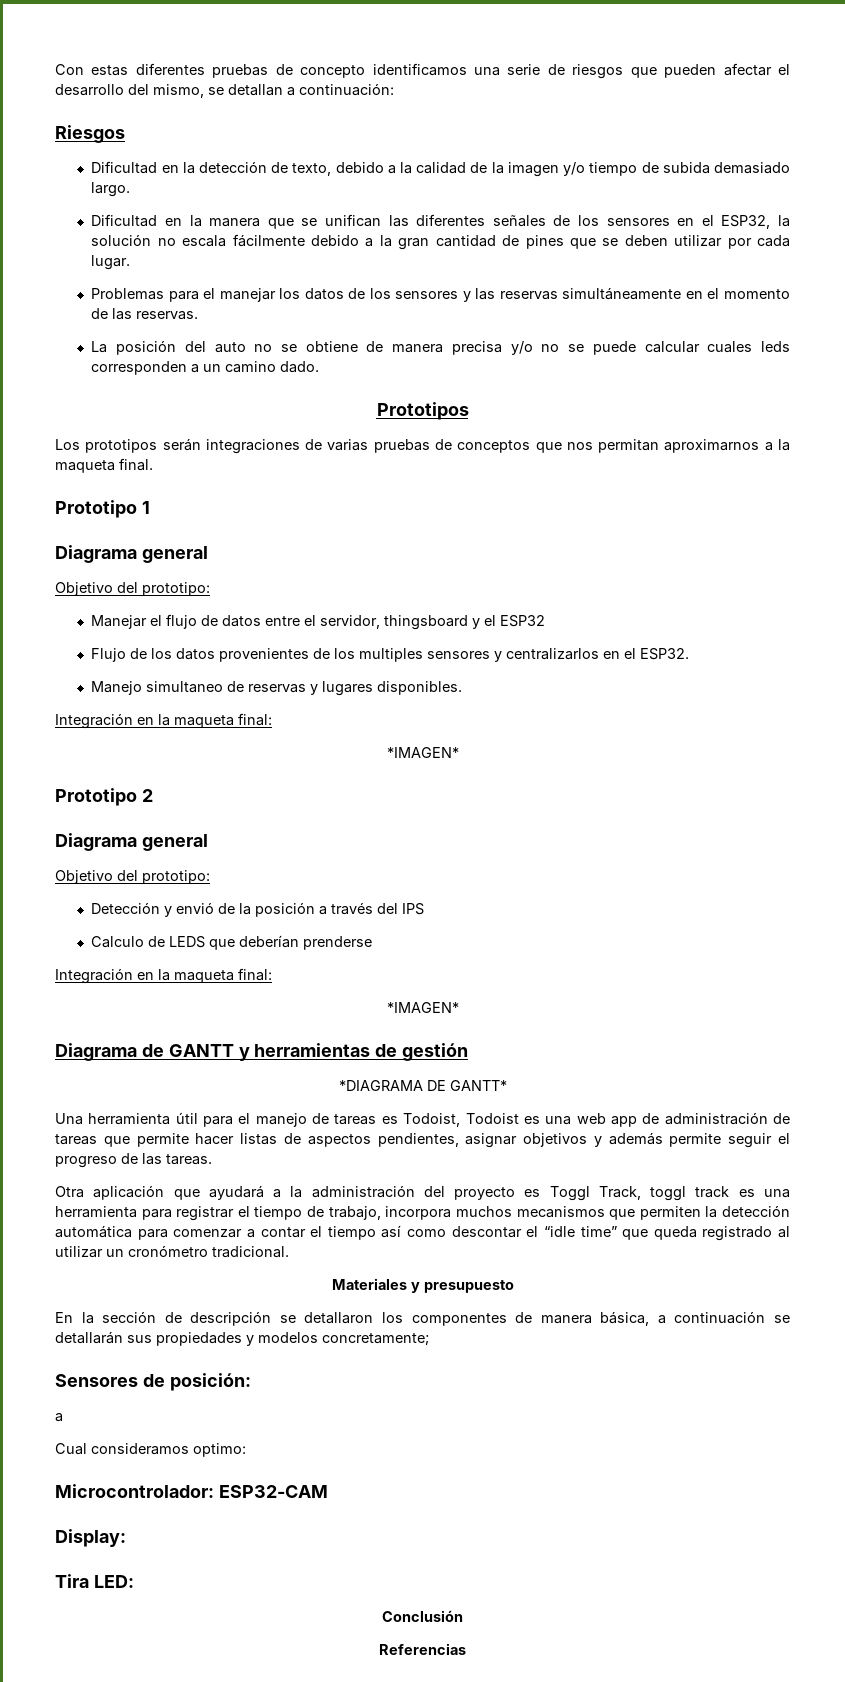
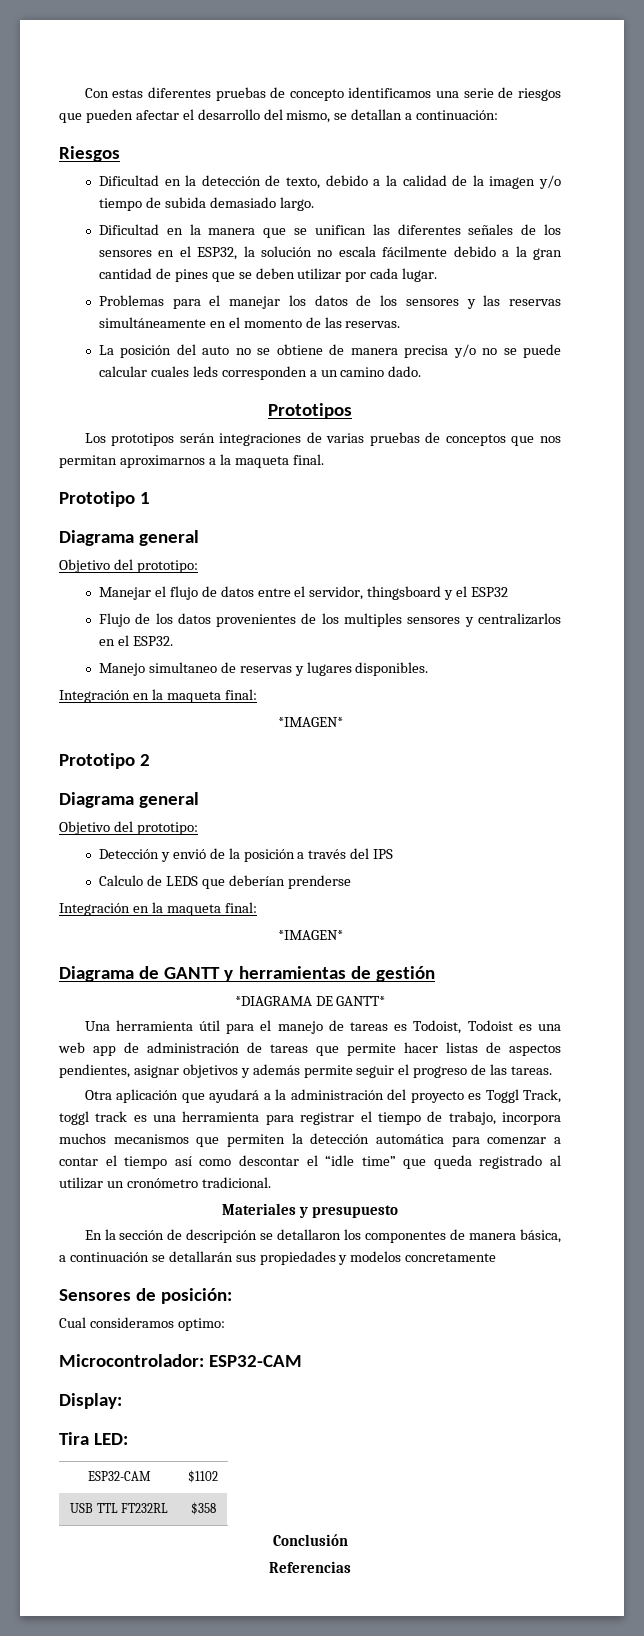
[322,1333,429,1346] concretamente; -> [405,1253,497,1262] concretamente
[55,1413,63,1422] // a -> (233, 1296) none
(134, 1581) none -> [87,1471,151,1481] [188,1470,218,1483] [69,1503,169,1513] [190,1502,216,1515] // ESP32-CAM | $1102 // USB TTL FT232RL | $358

